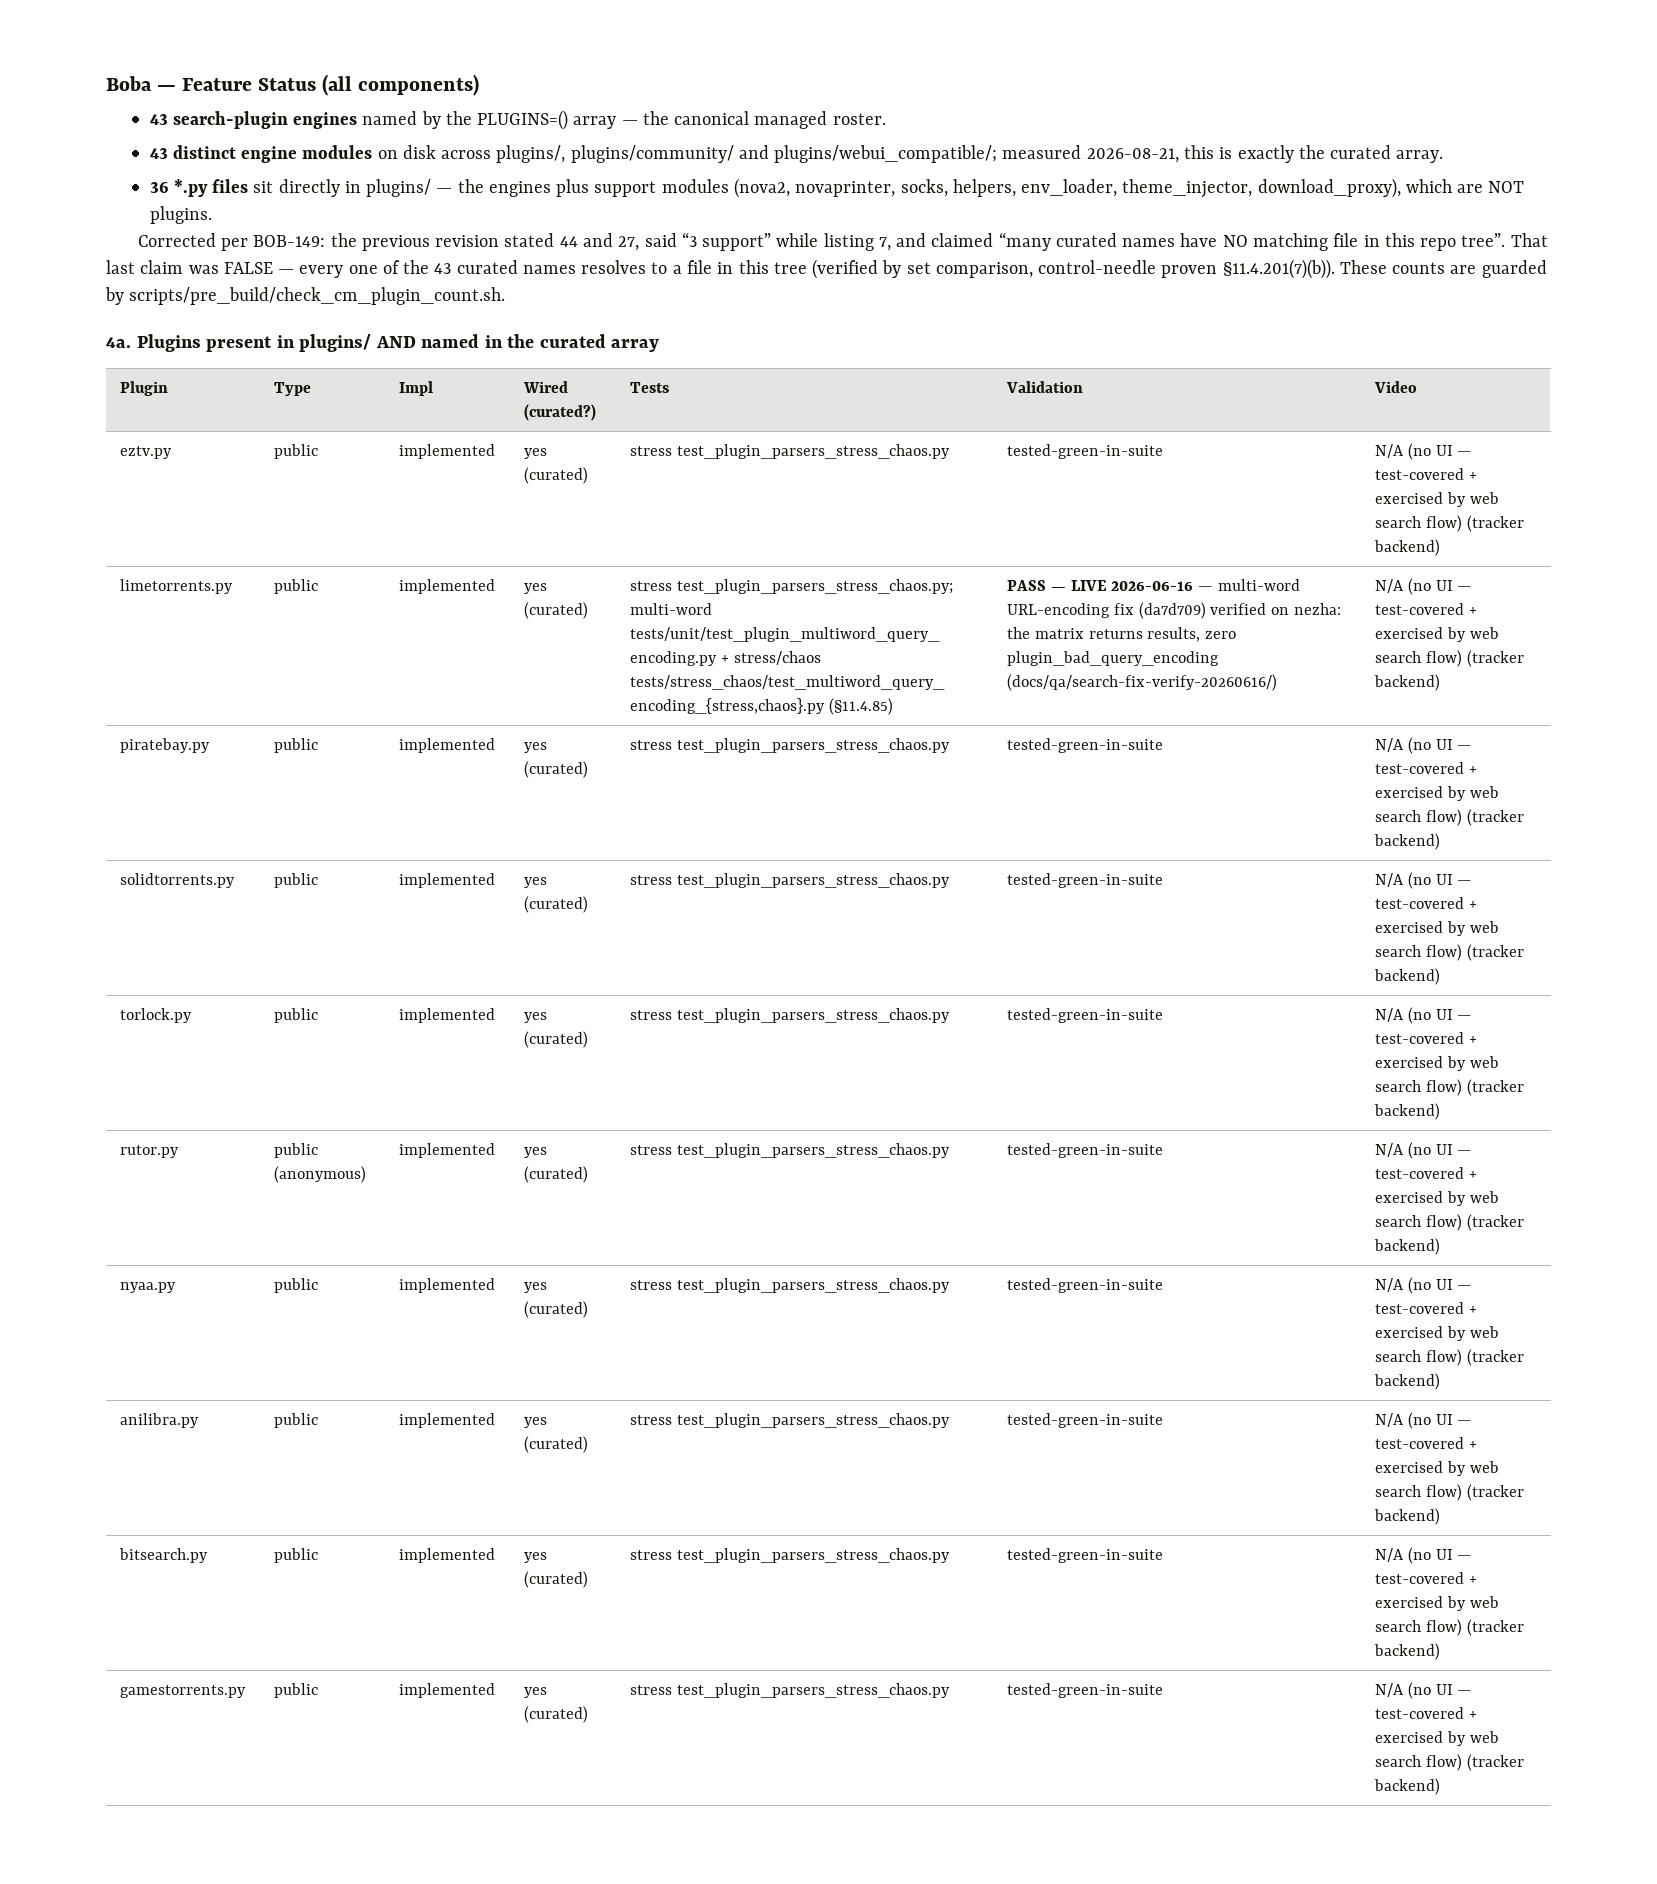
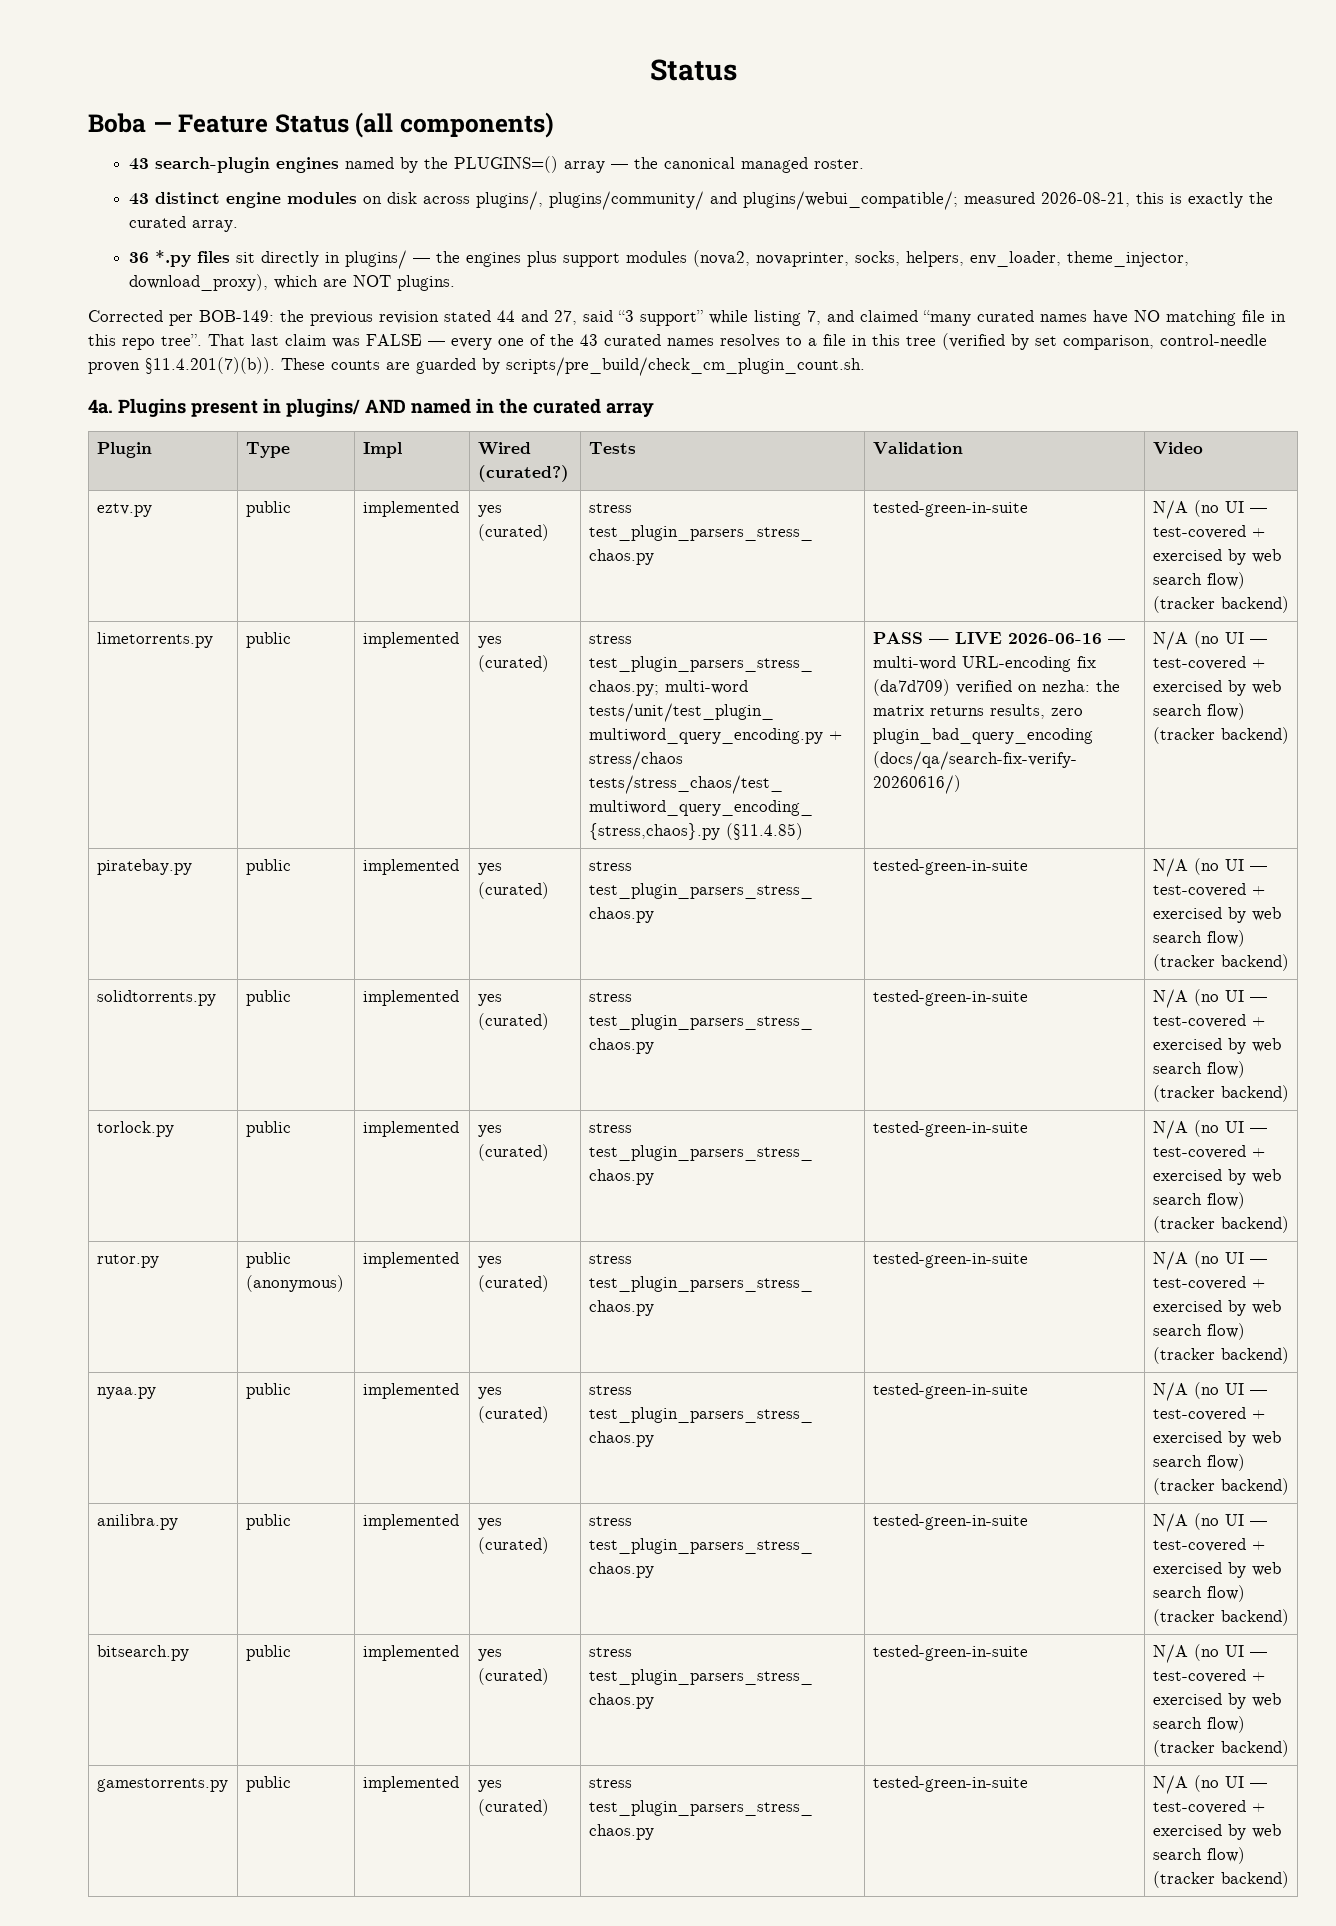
(106, 83) none -> [649,59,737,81] Status //

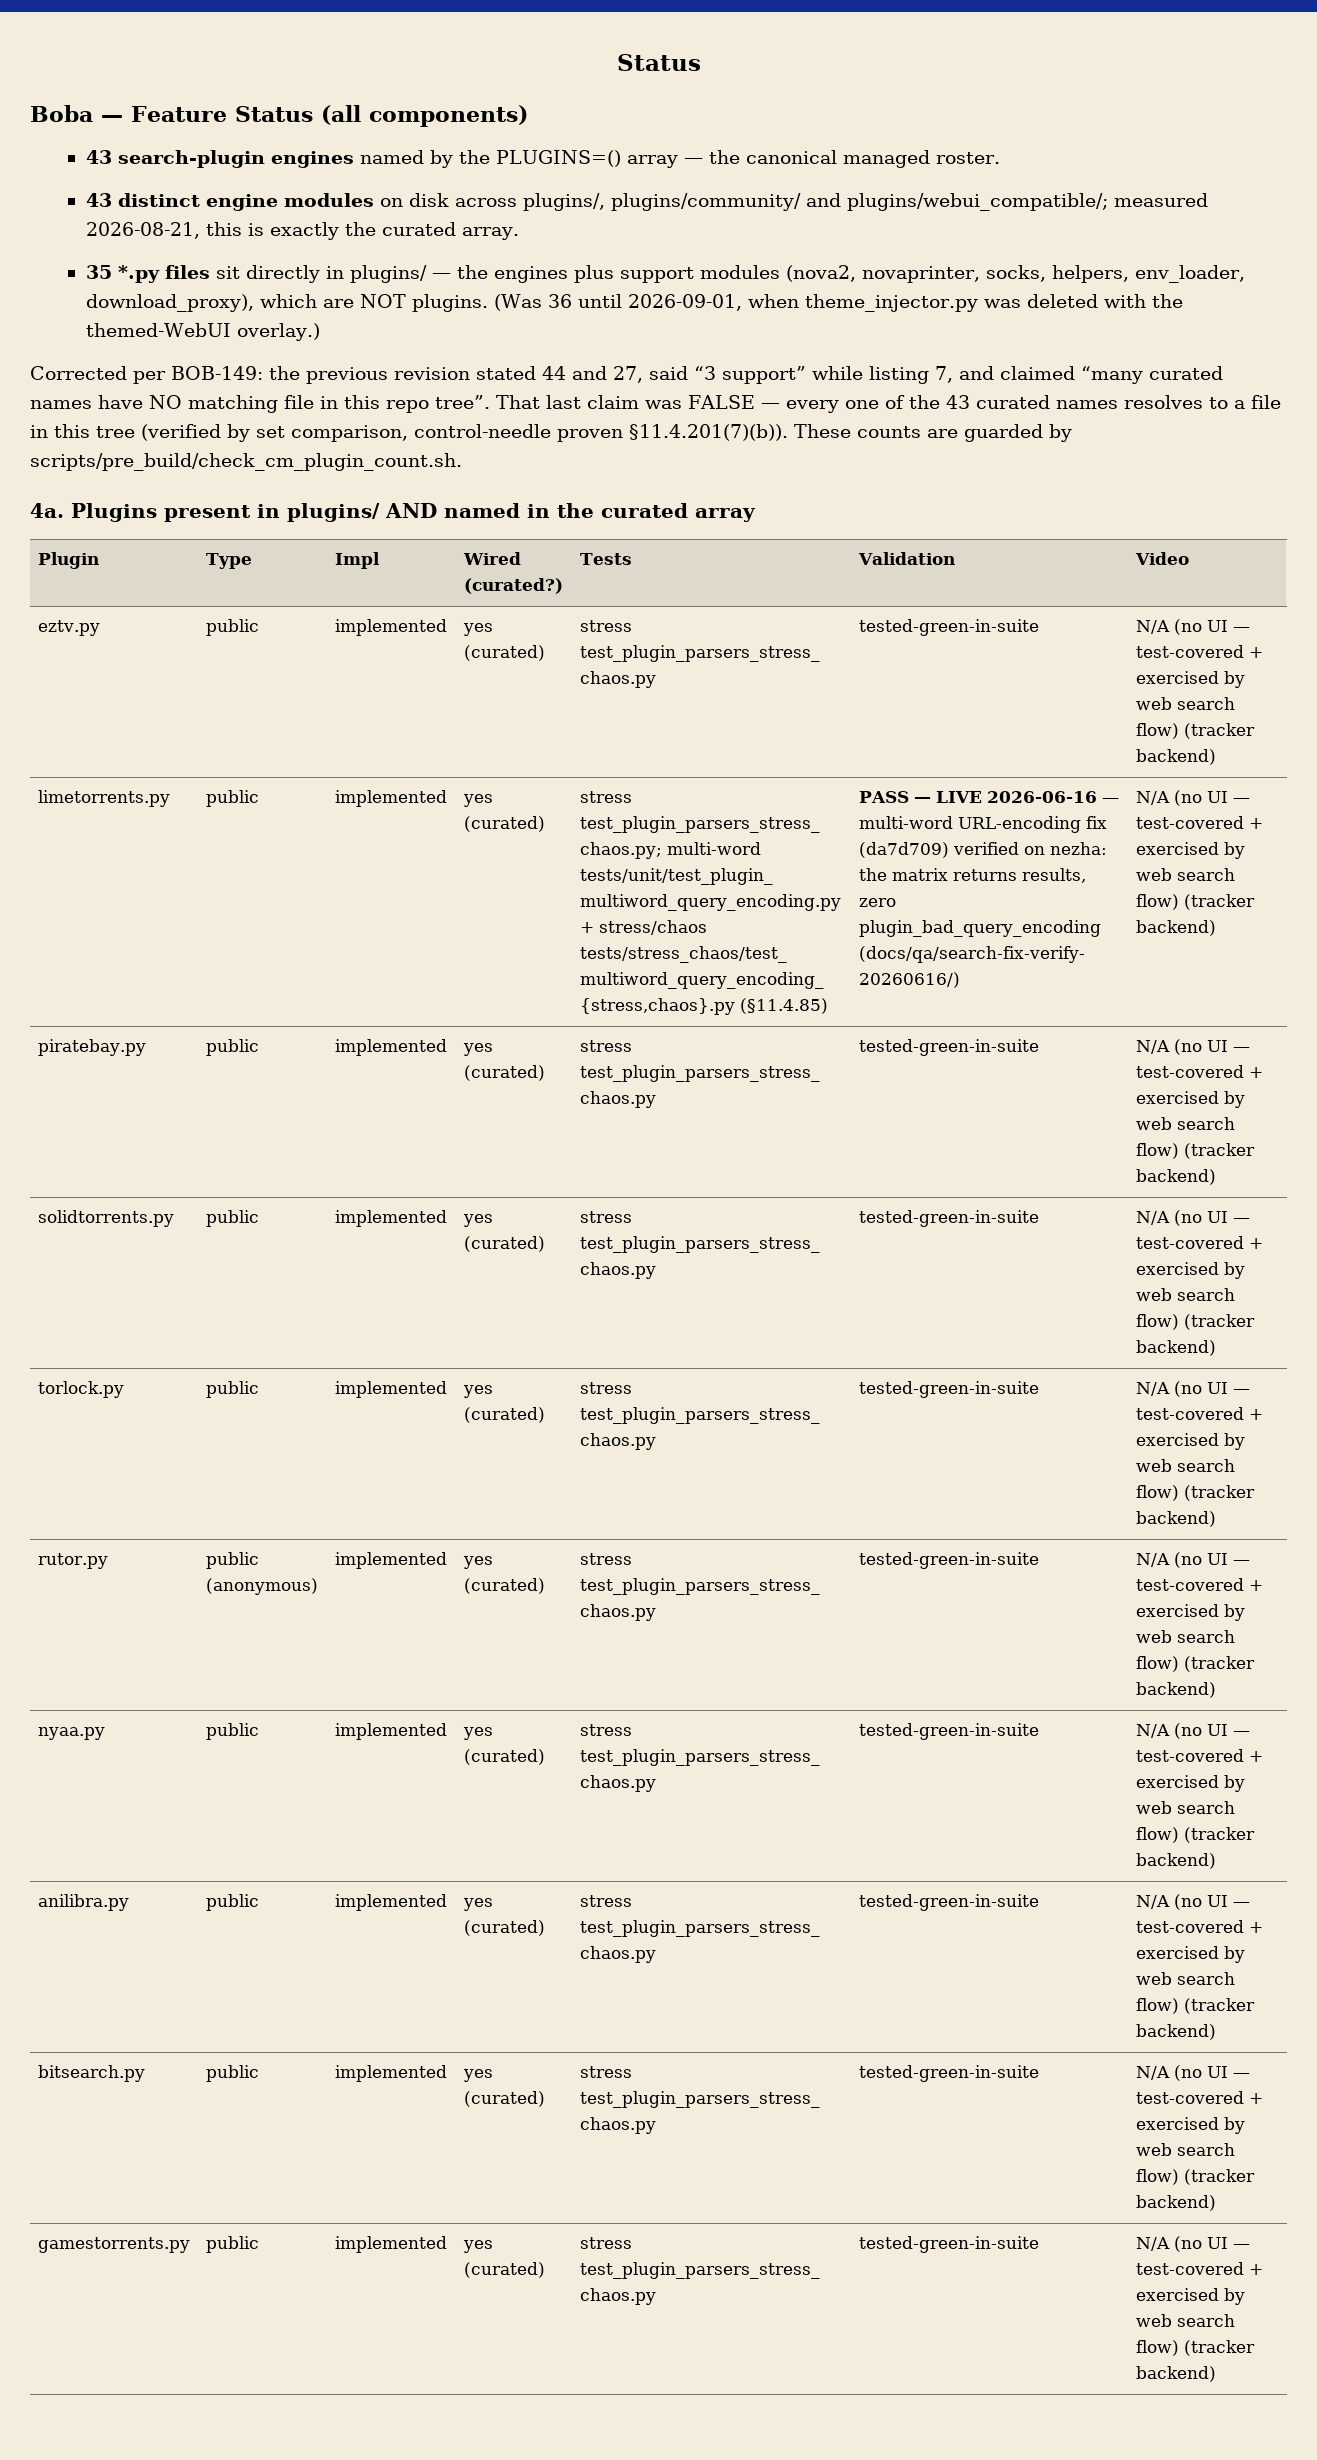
[129,252,150,263] 36 -> [85,265,112,279] 35
[1067,251,1190,267] theme_injector, -> (1245, 274) none
(456, 283) none -> [493,294,1183,312] [85,323,320,341] (Was 36 until 2026-09-01, when theme_injector.py was deleted with the themed-WebUI overlay.)

